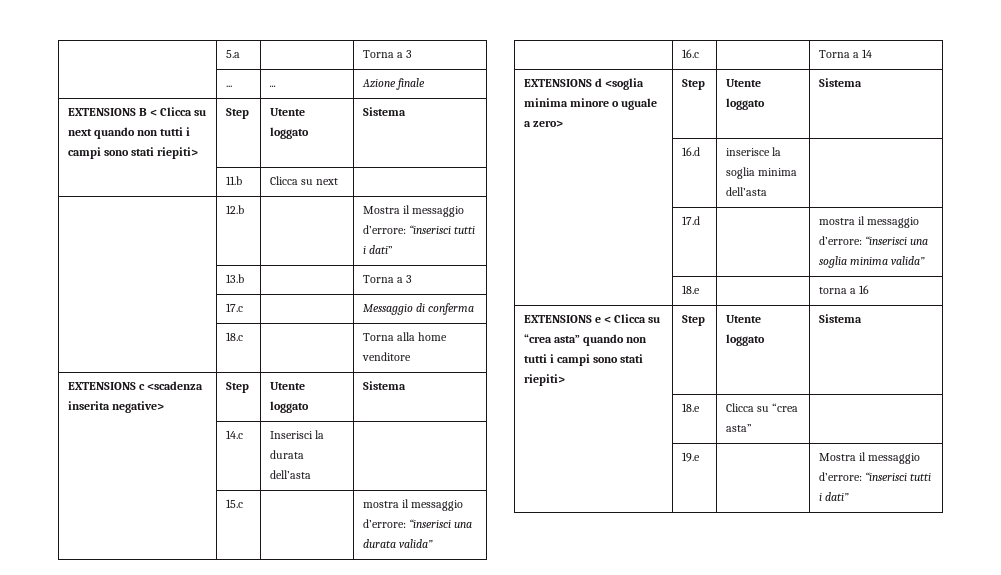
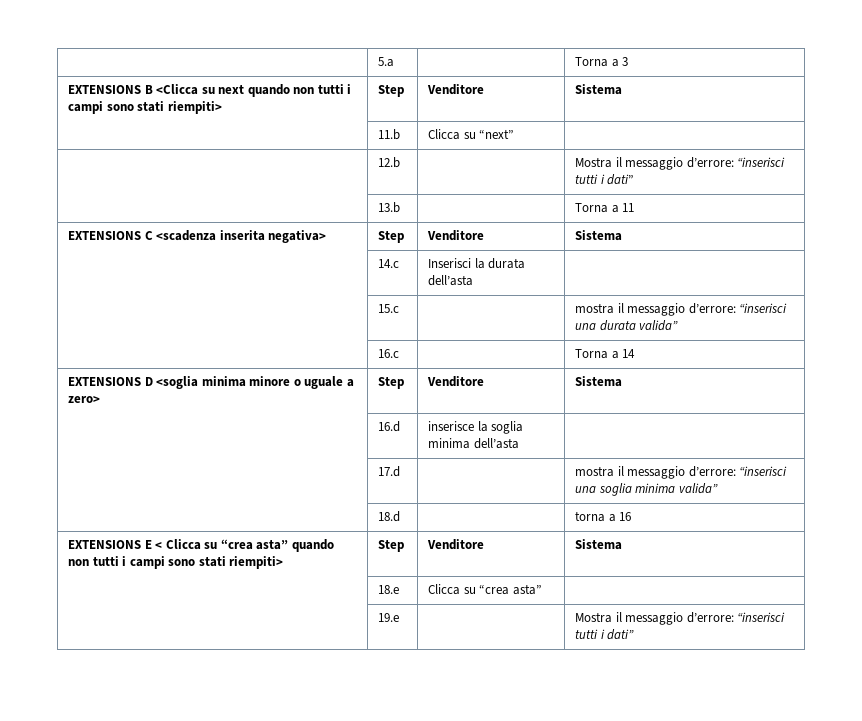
[225,85,232,87] [269,85,276,87] [361,78,425,90] // | ... | ... | Azione finale -> (629, 61) none
[150,107,193,116] < Clicca -> [156,84,199,95] <Clicca
[157,147,199,159] [225,108,249,119] [269,108,305,116] [269,127,309,139] riepiti> | Step | Utente loggato -> [167,101,222,114] [378,85,405,97] [427,84,485,95] riempiti> | Step | Venditore
[316,178,339,185] next -> [479,129,515,139] “next”
[406,275,413,283] [225,303,243,312] [362,303,475,315] [225,332,243,341] [362,332,448,341] [361,352,411,361] [67,382,145,390] 3 // | 17.c | | Messaggio di conferma // | 18.c | | Torna alla home venditore // EXTENSIONS c -> [622,203,635,212] [68,231,153,240] 11 // EXTENSIONS C
[111,401,164,413] [225,382,249,393] [269,382,305,390] [269,401,309,413] negative> | Step | Utente loggato -> [268,230,327,243] [378,231,405,243] [427,230,485,241] negativa> | Step | Venditore
[594,78,602,87] d -> [144,377,153,386] D
[725,79,761,87] [725,98,765,110] Utente loggato -> [427,376,485,387] Venditore
[681,285,700,294] 18.e -> [378,511,401,522] 18.d
[594,317,601,323] e -> [144,540,152,549] E
[523,374,565,386] [681,315,705,326] [725,315,761,323] [725,334,765,346] riepiti> | Step | Utente loggato -> [229,556,284,569] [378,540,405,552] [427,539,485,550] riempiti> | Step | Venditore

